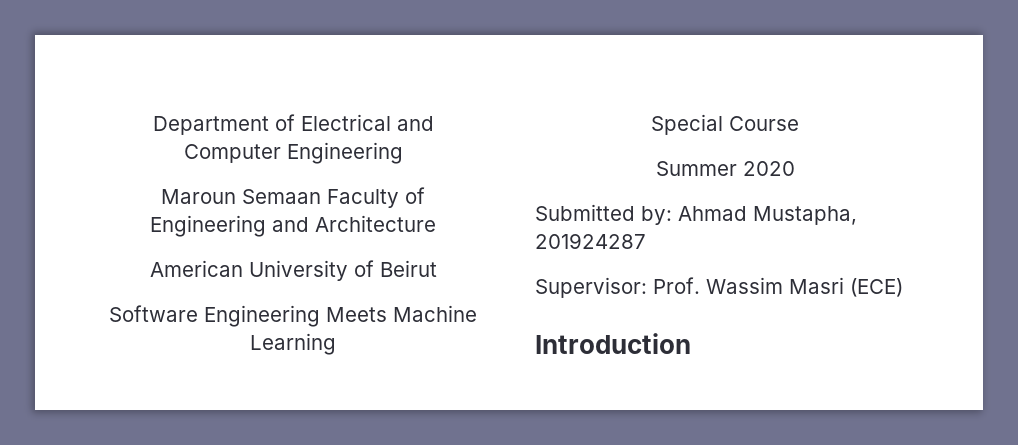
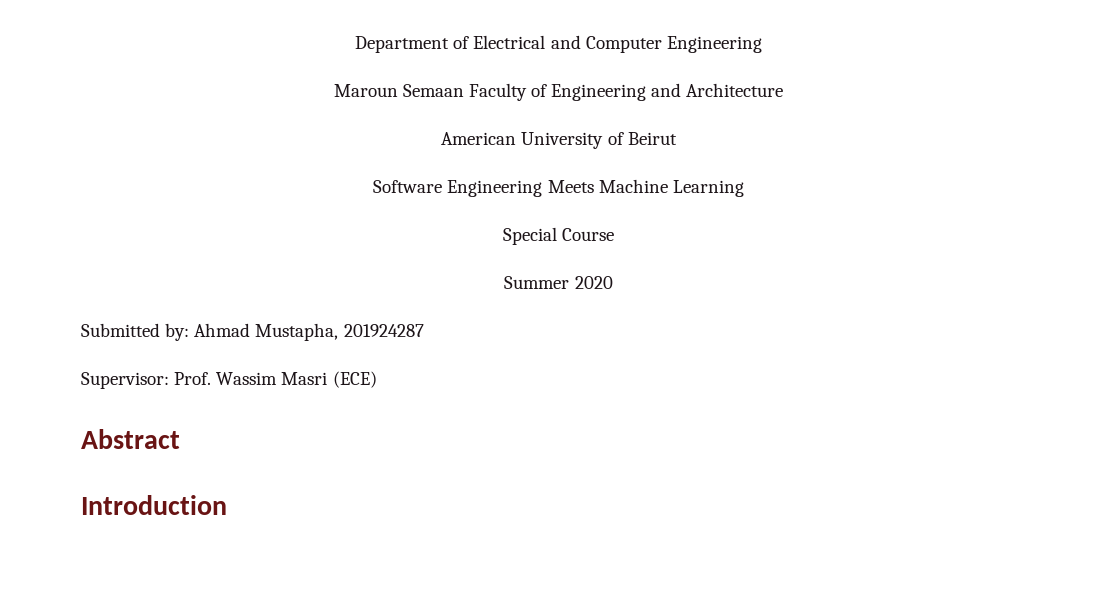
(903, 287) none -> [81,429,180,449] // Abstract

